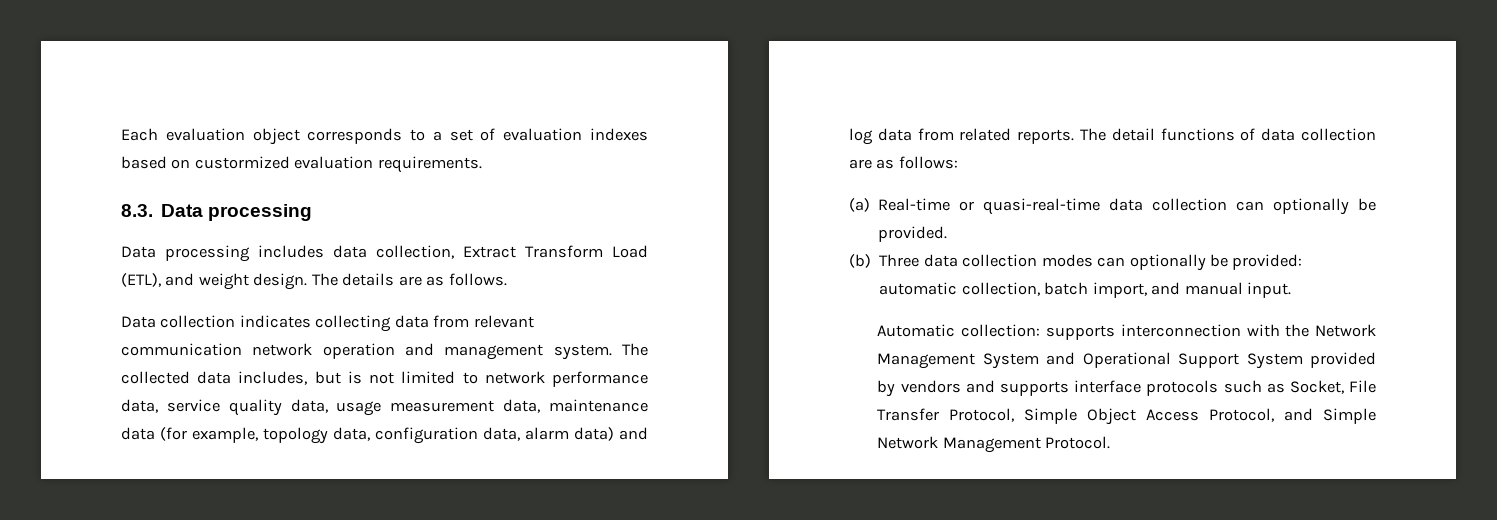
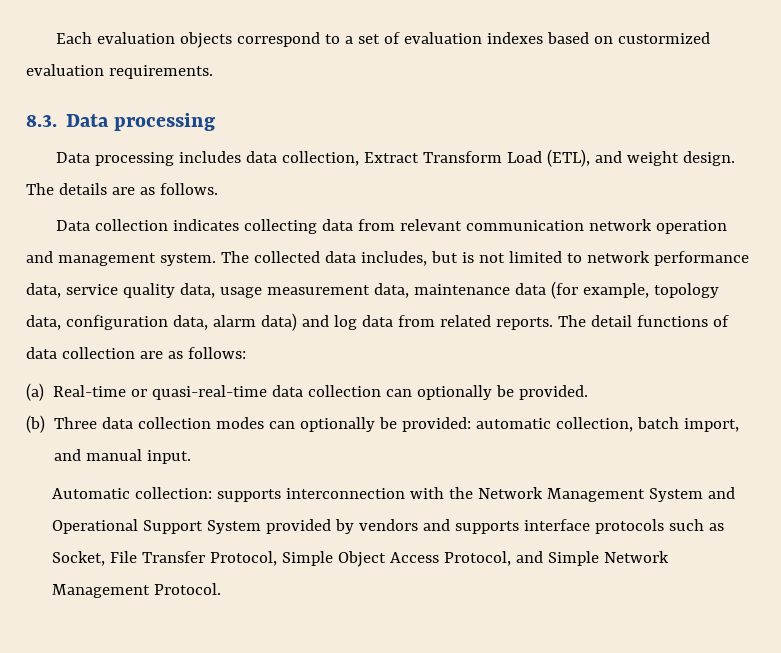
[252,128,403,145] object corresponds -> [179,32,320,48] objects correspond

